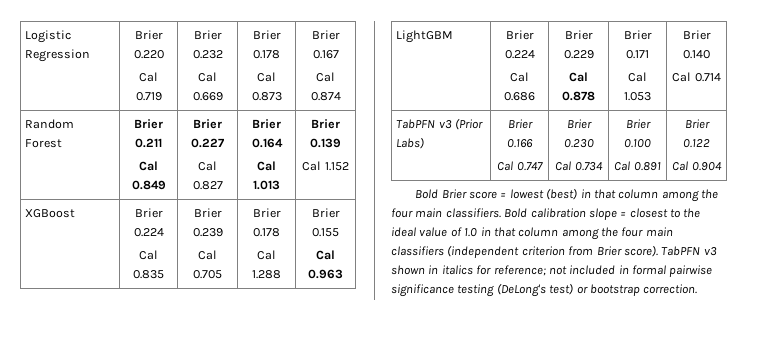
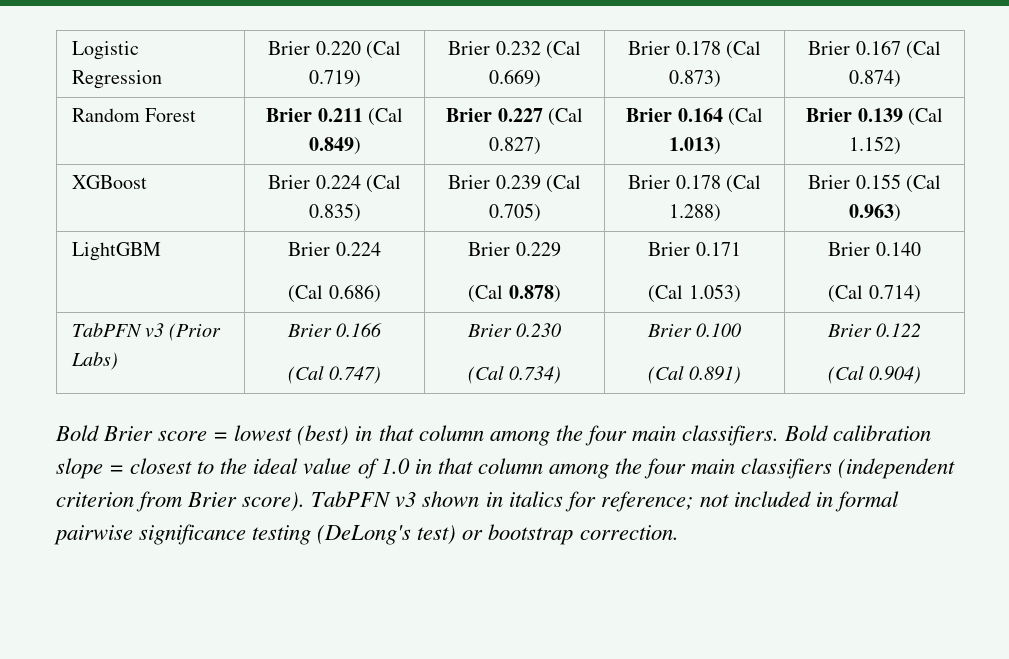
[139,72,158,82] [135,92,162,101] // Cal 0.719 -> [365,41,401,59] [308,70,361,88] (Cal 0.719)
[198,72,217,82] [192,92,223,101] [252,30,281,40] [253,50,280,59] [257,72,276,82] [251,92,282,101] // Cal 0.669 | Brier 0.178 // Cal 0.873 -> [545,41,581,59] [488,69,541,88] [628,41,761,59] [668,70,721,88] (Cal 0.669) | Brier 0.178 (Cal 0.873)
[316,72,335,82] [310,92,341,101] // Cal 0.874 -> [905,41,941,59] [848,70,901,88] (Cal 0.874)
[139,161,158,171] [131,180,166,190] // Cal 0.849 -> [367,108,403,126] [308,137,361,155] (Cal 0.849)
[198,161,217,171] [192,181,223,190] // Cal 0.827 -> [547,108,583,126] [488,137,541,155] (Cal 0.827)
[257,161,276,171] [253,180,280,190] // Cal 1.013 -> [727,108,763,126] [668,137,721,155] (Cal 1.013)
[302,161,349,171] // Cal 1.152 -> [907,108,943,126] [848,136,901,155] (Cal 1.152)
[139,250,158,260] [133,270,164,279] // Cal 0.835 -> [365,175,401,193] [308,203,361,222] (Cal 0.835)
[198,250,217,260] [193,270,222,279] [252,208,281,218] [253,228,280,237] [257,250,276,260] [252,270,281,279] // Cal 0.705 | Brier 0.178 // Cal 1.288 -> [545,175,581,193] [488,203,541,222] [628,175,761,193] [668,204,721,222] (Cal 0.705) | Brier 0.178 (Cal 1.288)
[316,250,335,260] [308,269,343,279] // Cal 0.963 -> [905,175,941,193] [848,204,901,222] (Cal 0.963)
[510,72,529,82] [504,92,535,101] Cal 0.686 -> [288,284,381,303] (Cal 0.686)
[569,72,588,82] [562,91,595,101] Cal 0.878 -> [468,285,561,303] (Cal 0.878)
[628,72,647,82] [624,92,651,101] Cal 1.053 -> [648,284,741,303] (Cal 1.053)
[672,72,721,82] Cal 0.714 -> [828,285,921,303] (Cal 0.714)
[497,161,543,171] Cal 0.747 -> [287,366,382,384] (Cal 0.747)
[555,161,603,171] Cal 0.734 -> [467,366,562,384] (Cal 0.734)
[614,161,661,171] Cal 0.891 -> [647,366,742,384] (Cal 0.891)
[672,161,722,171] Cal 0.904 -> [827,366,922,384] (Cal 0.904)

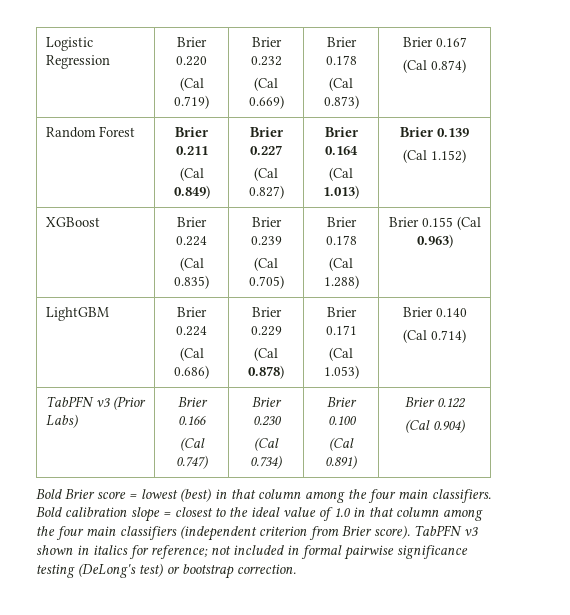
(361, 48) none -> (207, 61) //
(541, 48) none -> (282, 61) //
(721, 48) none -> (357, 60) //
(901, 47) none -> (467, 42) //
(363, 115) none -> (208, 150) //
(543, 115) none -> (282, 150) //
(723, 115) none -> (358, 150) //
(903, 115) none -> (469, 132) //
(361, 182) none -> (207, 241) //
(541, 182) none -> (282, 241) //
(721, 182) none -> (357, 240) //

